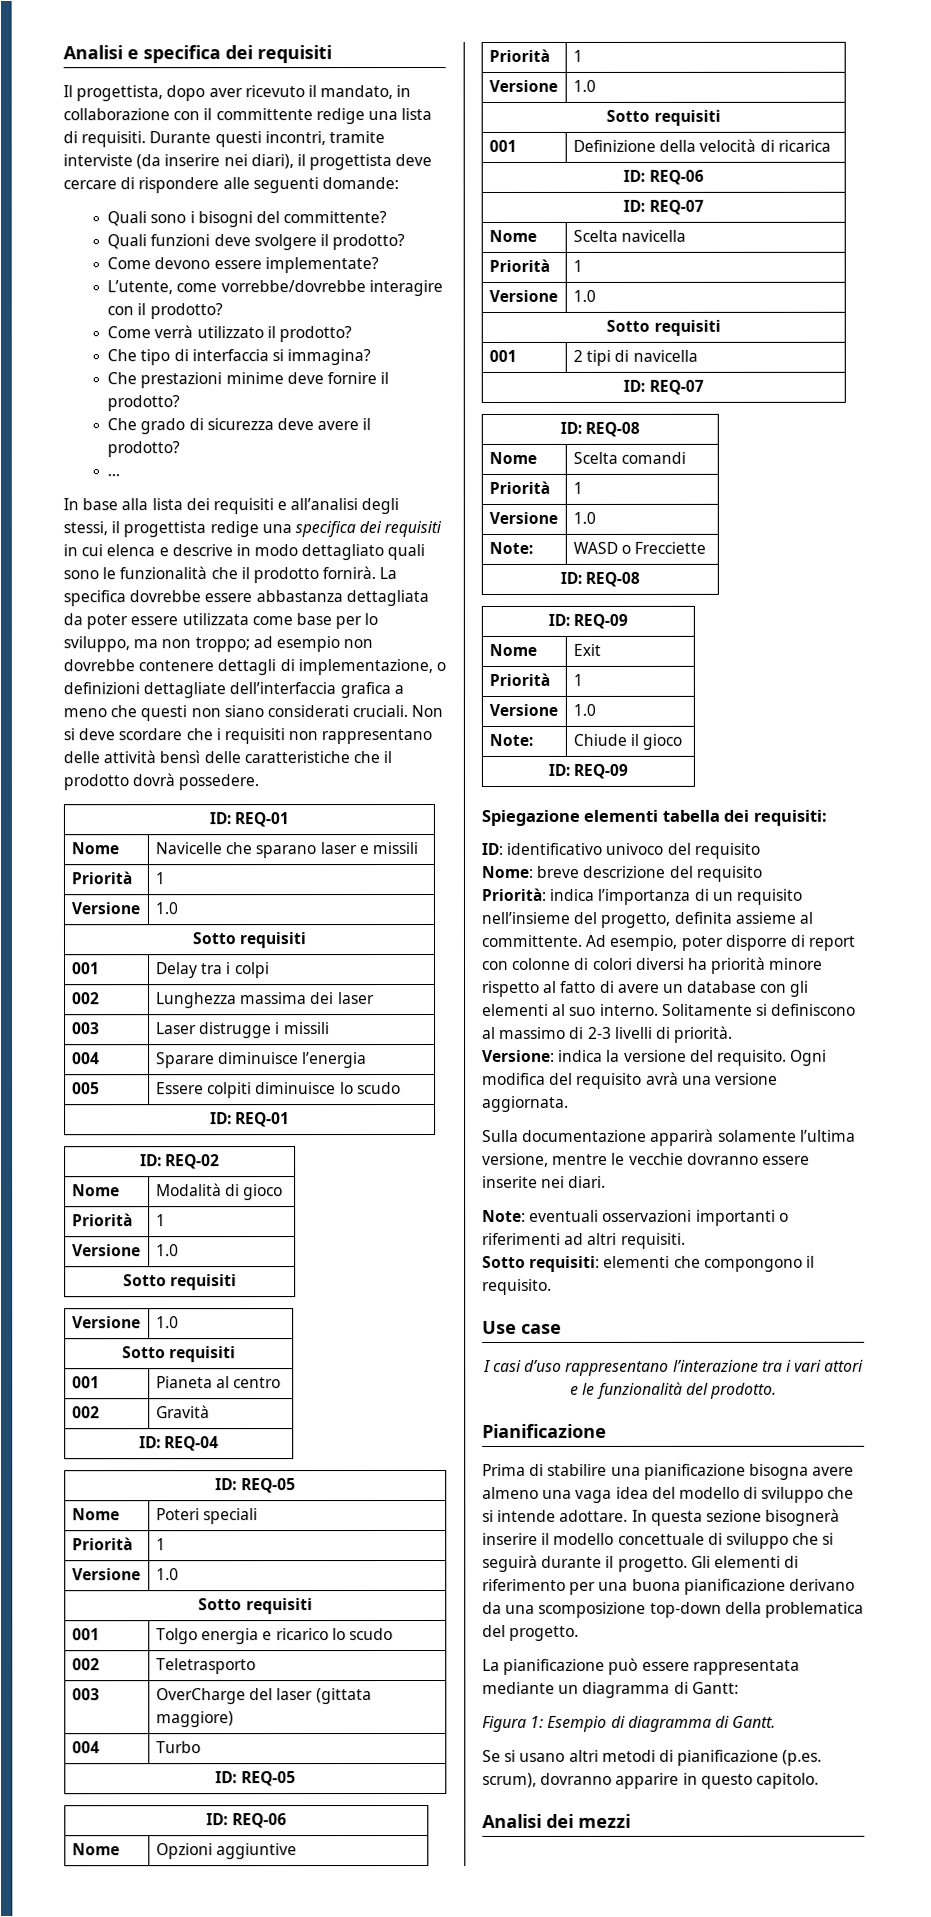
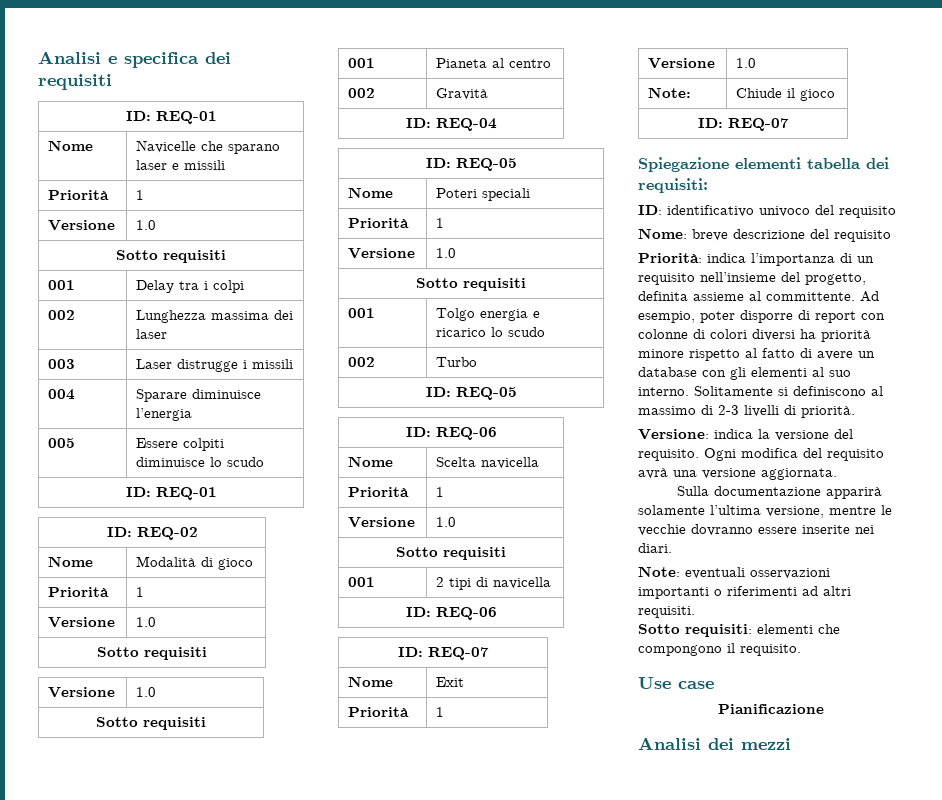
[63,85,412,102] [63,108,433,125] [63,131,385,148] [63,154,433,171] [63,177,399,194] [107,211,388,228] [107,234,406,251] [107,257,379,274] [107,280,443,297] [107,303,223,320] [107,325,353,343] [107,349,372,366] [107,372,390,389] [107,395,181,412] [107,418,372,435] [107,441,181,458] [107,473,121,477] [63,498,400,515] [63,521,443,538] [63,544,426,561] [63,566,398,584] [63,590,429,607] [63,613,379,630] [63,636,374,653] [63,659,446,676] [63,682,404,699] [63,705,444,722] [63,728,433,745] [63,750,393,764] [63,773,260,791] // Il progettista, dopo aver ricevuto il mandato, in collaborazione con il committente redige una lista di requisiti. Durante questi incontri, tramite interviste (da inserire nei diari), il progettista deve cercare di rispondere alle seguenti domande: // Quali sono i bisogni del committente? // Quali funzioni deve svolgere il prodotto? // Come devono essere implementate? // L’utente, come vorrebbe/dovrebbe interagire con il prodotto? // Come verrà utilizzato il prodotto? // Che tipo di interfaccia si immagina? // Che prestazioni minime deve fornire il prodotto? // Che grado di sicurezza deve avere il prodotto? // … // In base alla lista dei requisiti e all’analisi degli stessi, il progettista redige una specifica dei requisiti in cui elenca e descrive in modo dettagliato quali sono le funzionalità che il prodotto fornirà. La specifica dovrebbe essere abbastanza dettagliata da poter essere utilizzata come base per lo sviluppo, ma non troppo; ad esempio non dovrebbe contenere dettagli di implementazione, o definizioni dettagliate dell’interfaccia grafica a meno che questi non siano considerati cruciali. Non si deve scordare che i requisiti non rappresentano delle attività bensì delle caratteristiche che il prodotto dovrà possedere. -> (112, 82) none
[155,1658,256,1675] [71,1688,100,1701] [155,1688,372,1705] [155,1711,234,1728] [71,1741,100,1754] | Teletrasporto // 003 | OverCharge del laser (gittata maggiore) // 004 -> (376, 362) none
[71,1843,120,1856] [155,1843,298,1860] [488,48,550,62] [572,49,583,62] [488,79,558,92] [572,79,596,92] [606,109,721,126] [488,139,517,152] [572,138,831,152] [623,169,704,185] [623,199,704,215] // Nome | Opzioni aggiuntive // Priorità | 1 // Versione | 1.0 // Sotto requisiti // 001 | Definizione della velocità di ricarica // ID: REQ-06 // ID: REQ-07 -> (497, 433) none
[648,379,704,395] [559,421,641,437] [488,451,537,464] [572,451,687,464] [488,480,550,494] [572,481,583,494] [488,511,558,524] [572,511,596,524] [488,541,533,554] [572,541,707,554] [559,571,641,587] [547,613,629,629] REQ-07 // ID: REQ-08 // Nome | Scelta comandi // Priorità | 1 // Versione | 1.0 // Note: | WASD o Frecciette // ID: REQ-08 // ID: REQ-09 -> [435,607,497,620] [397,647,489,660] REQ-06 // ID: REQ-07
[573,763,629,779] REQ-09 -> [727,118,789,131] REQ-07
[482,1359,865,1376] [570,1381,777,1399] [482,1423,607,1438] [482,1463,855,1480] [482,1486,855,1503] [482,1508,841,1526] [482,1532,835,1549] [482,1554,800,1572] [482,1578,855,1595] [482,1601,864,1618] [482,1624,580,1641] [482,1657,800,1675] [482,1681,739,1698] [482,1715,777,1732] [482,1749,823,1766] [482,1772,819,1789] I casi d’uso rappresentano l’interazione tra i vari attori e le funzionalità del prodotto. // Pianificazione // Prima di stabilire una pianificazione bisogna avere almeno una vaga idea del modello di sviluppo che si intende adottare. In questa sezione bisognerà inserire il modello concettuale di sviluppo che si seguirà durante il progetto. Gli elementi di riferimento per una buona pianificazione derivano da una scomposizione top-down della problematica del progetto. // La pianificazione può essere rappresentata mediante un diagramma di Gantt: // Figura 1: Esempio di diagramma di Gantt. // Se si usano altri metodi di pianificazione (p.es. scrum), dovranno apparire in questo capitolo. -> [718,704,824,714] Pianificazione

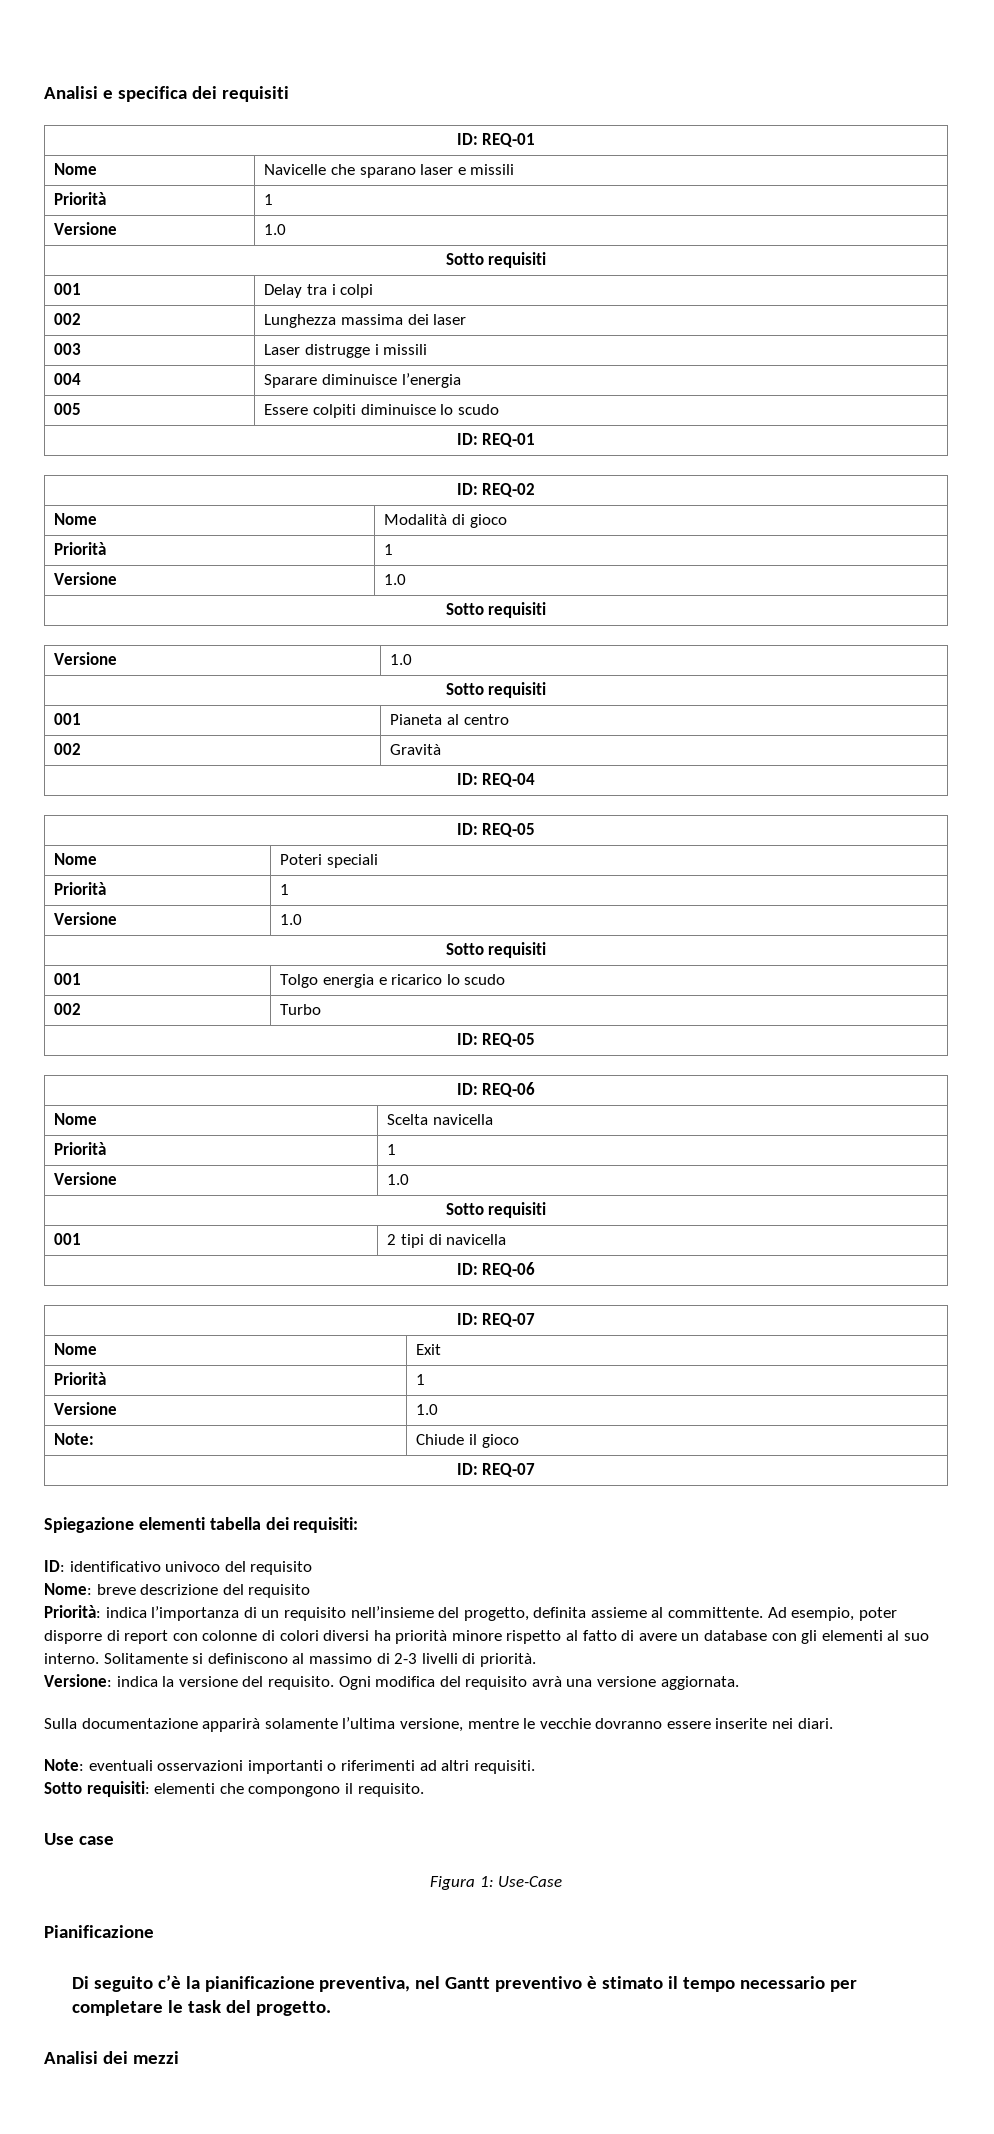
[718,704,824,714] Pianificazione -> [429,1876,563,1890] [44,1925,154,1938] [71,1975,858,1992] [71,2000,331,2016] Figura 1: Use-Case // Pianificazione // Di seguito c’è la pianificazione preventiva, nel Gantt preventivo è stimato il tempo necessario per completare le task del progetto.

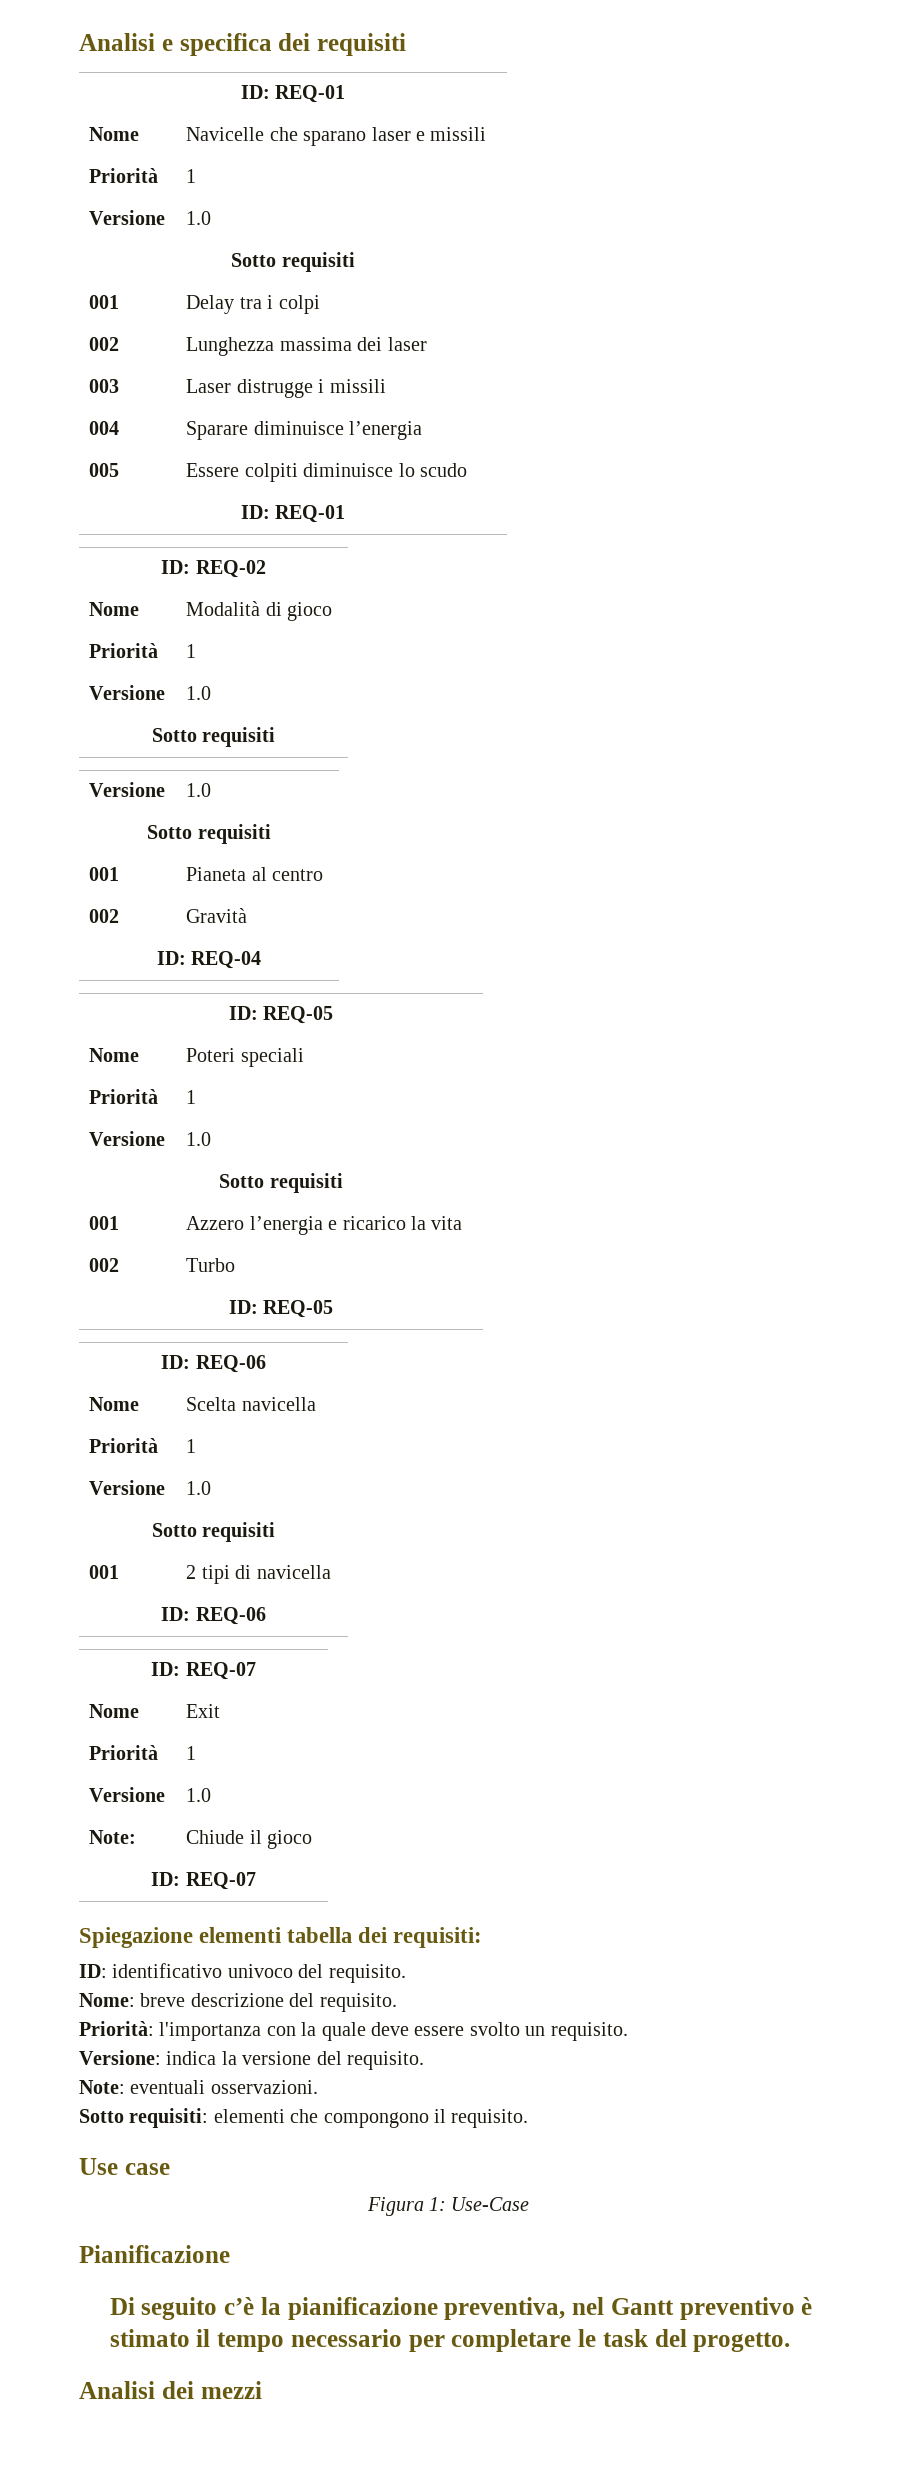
[280,974,506,988] Tolgo energia e ricarico lo scudo -> [186,1216,463,1235] Azzero l’energia e ricarico la vita
[250,1561,313,1575] requisito -> [328,1964,406,1983] requisito.
[248,1584,311,1598] requisito -> [319,1993,397,2012] requisito.
[105,1606,897,1621] [44,1630,929,1644] [44,1653,536,1667] indica l’importanza di un requisito nell’insieme del progetto, definita assieme al committente. Ad esempio, poter disporre di report con colonne di colori diversi ha priorità minore rispetto al fatto di avere un database con gli elementi al suo interno. Solitamente si definiscono al massimo di 2-3 livelli di priorità. -> [159,2022,628,2041] l'importanza con la quale deve essere svolto un requisito.
[338,1676,739,1690] [44,1717,833,1732] [44,1759,535,1774] Ogni modifica del requisito avrà una versione aggiornata. // Sulla documentazione apparirà solamente l’ultima versione, mentre le vecchie dovranno essere inserite nei diari. // Note: eventuali osservazioni importanti o riferimenti ad altri requisiti. -> [79,2080,318,2094] // Note: eventuali osservazioni.

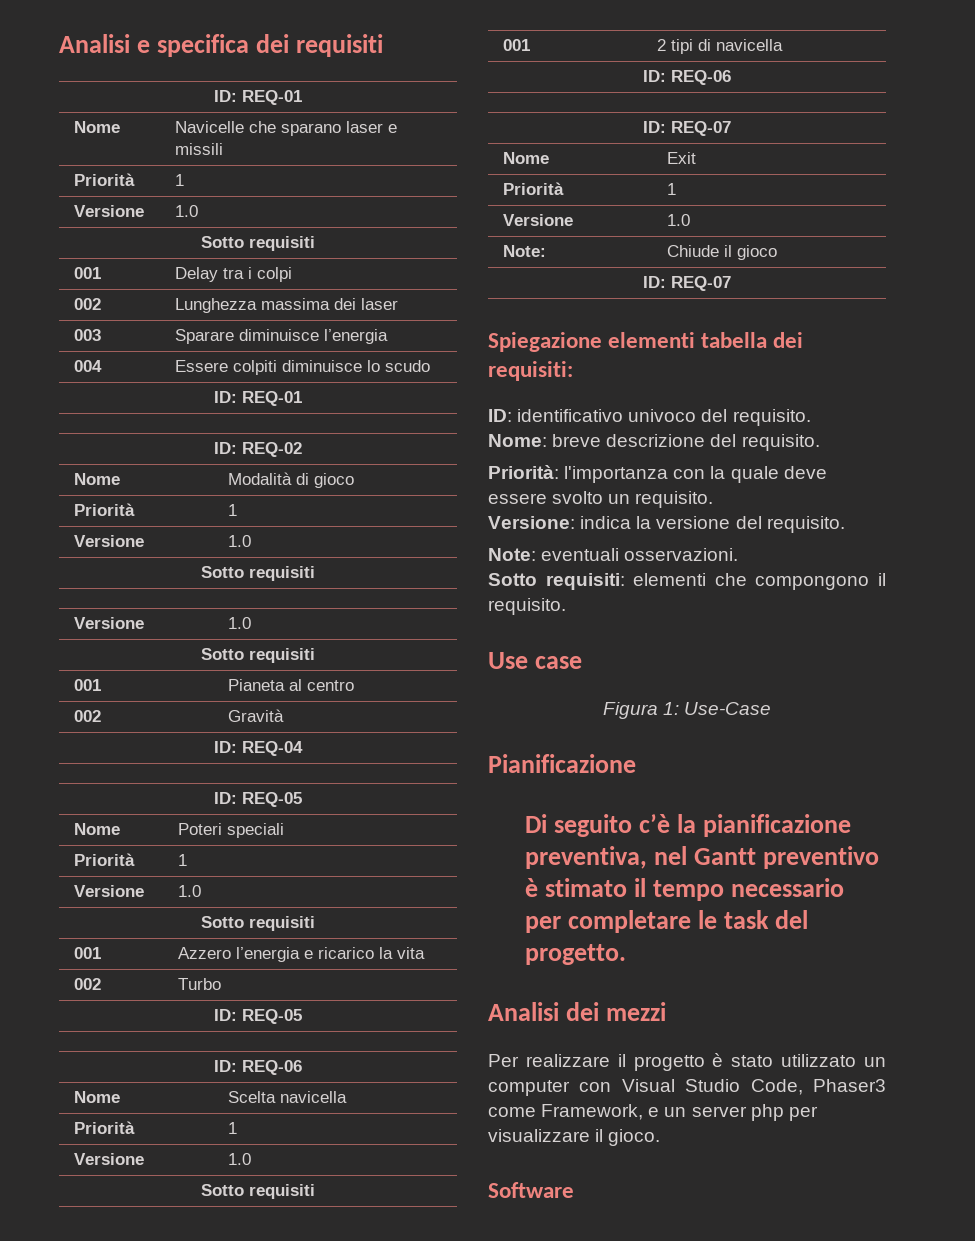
[186,379,386,398] [89,421,120,435] | Laser distrugge i missili // 004 -> (102, 335) none
[89,463,120,477] 005 -> [74,360,103,372] 004
(262, 2390) none -> [488,1053,887,1071] [488,1079,886,1096] [488,1104,818,1121] [488,1129,661,1146] [488,1182,574,1198] // Per realizzare il progetto è stato utilizzato un computer con Visual Studio Code, Phaser3 come Framework, e un server php per visualizzare il gioco. // Software

